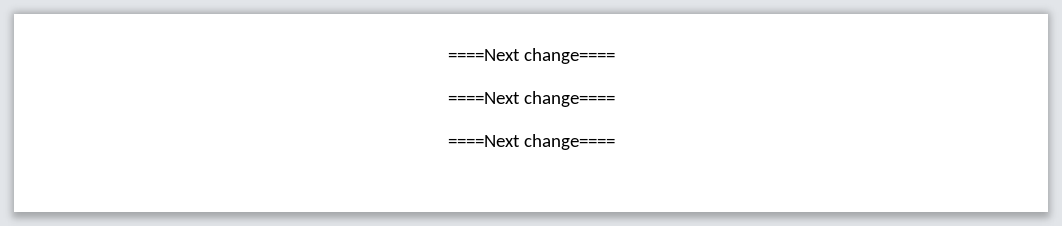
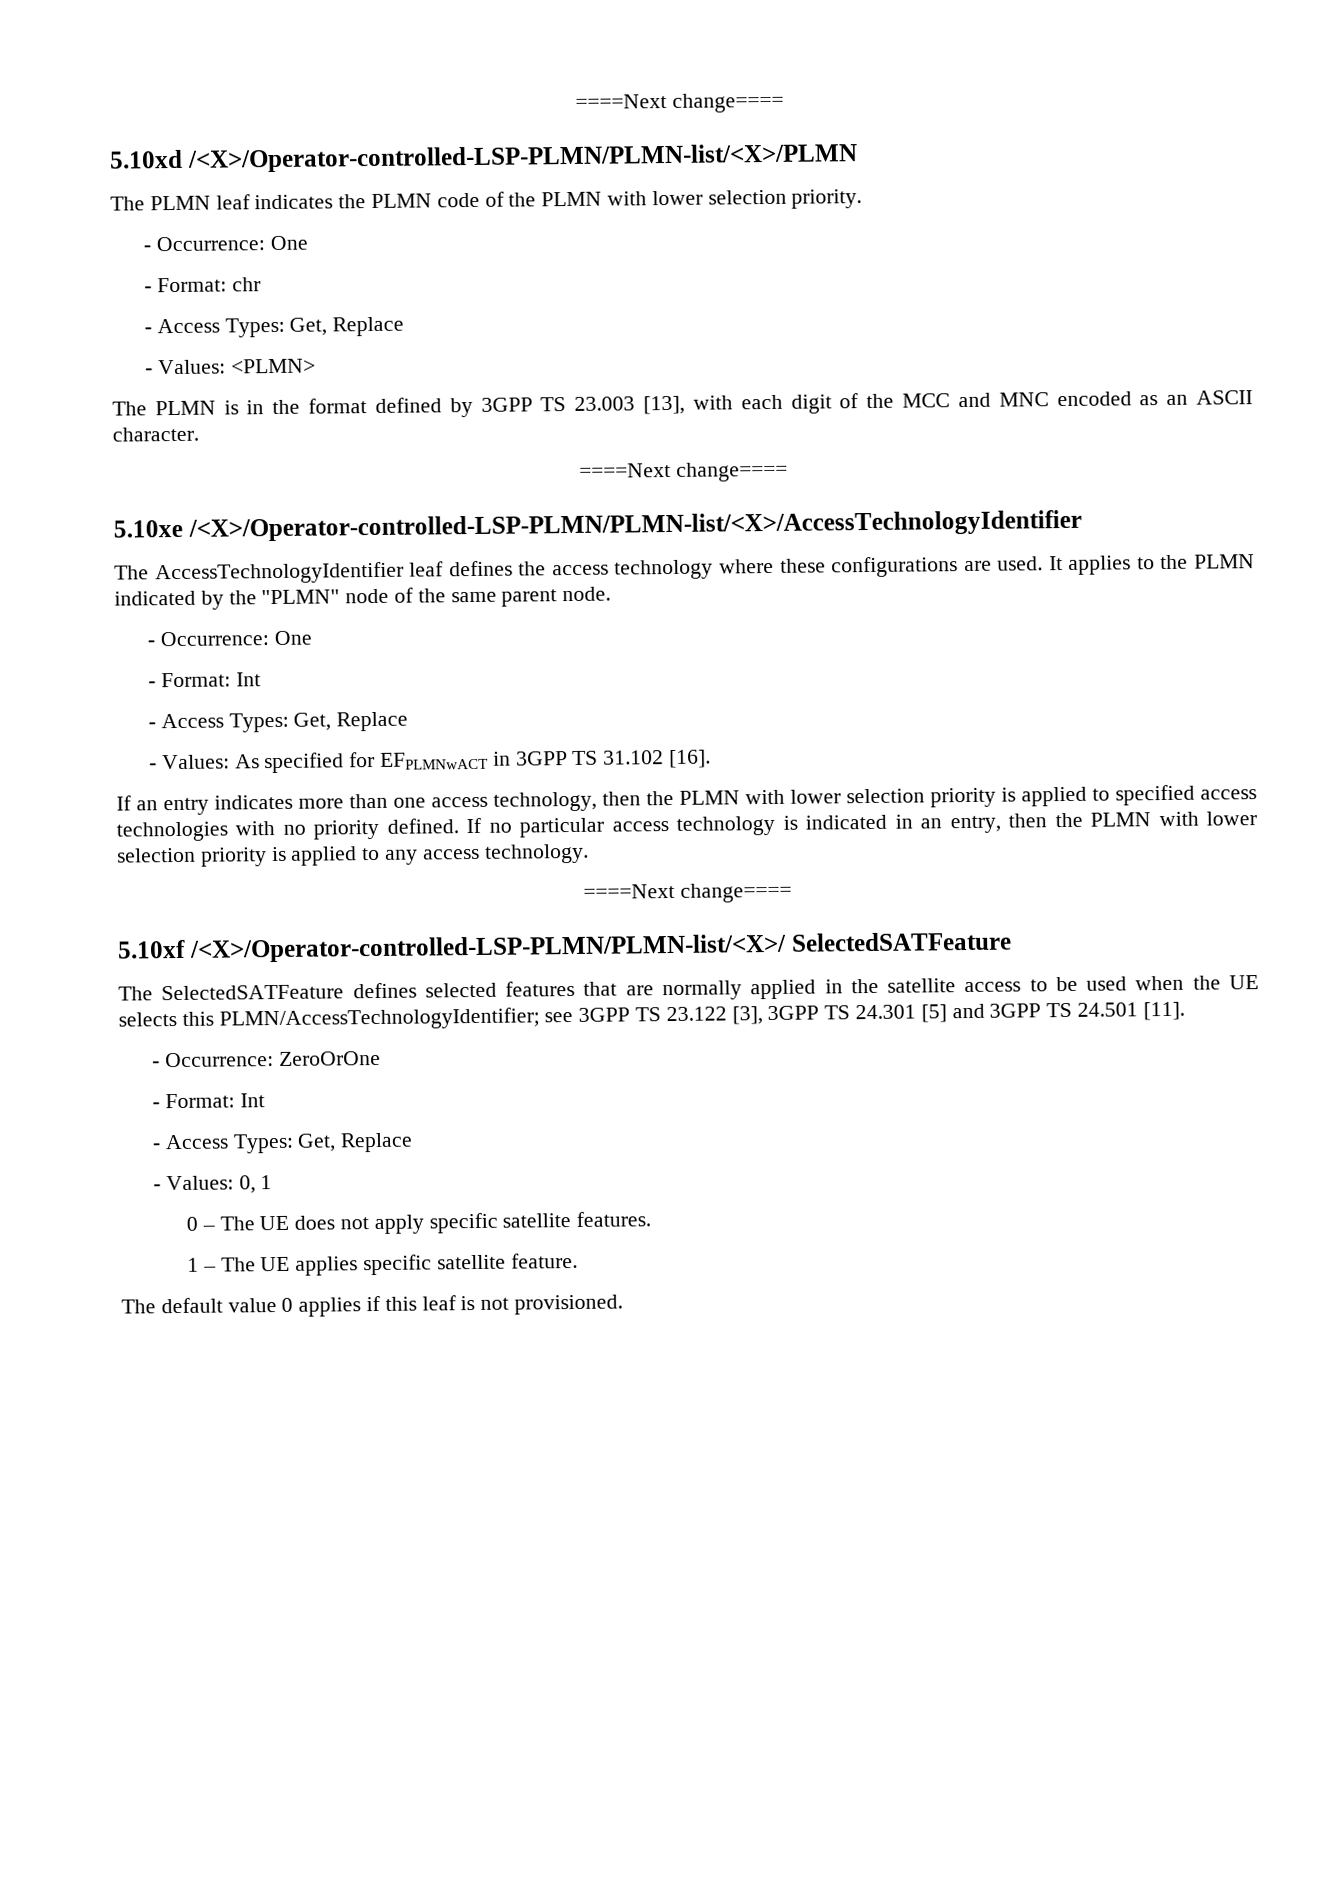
[447,48,615,64] [447,91,615,107] [447,134,615,150] ====Next change==== // ====Next change==== // ====Next change==== -> [575,92,784,113] [109,143,858,173] [110,189,863,211] [143,235,308,252] [144,277,261,293] [144,316,405,338] [145,358,316,375] [112,390,1254,418] [112,426,199,442] [579,461,788,482] [113,509,1082,542] [114,554,1255,585] [114,586,612,610] [147,630,312,647] [148,672,261,688] [148,711,409,733] [149,749,712,774] [116,784,1257,816] [116,811,1257,842] [117,843,589,867] [583,882,792,903] [117,931,1012,963] [118,975,1260,1001] [118,1001,1185,1031] [152,1050,381,1068] [152,1093,265,1109] [153,1132,414,1154] [153,1175,273,1194] [186,1211,652,1235] [187,1252,578,1276] [121,1294,624,1317] ====Next change==== // 5.10xd /<X>/Operator-controlled-LSP-PLMN/PLMN-list/<X>/PLMN // The PLMN leaf indicates the PLMN code of the PLMN with lower selection priority. // - Occurrence: One // - Format: chr // - Access Types: Get, Replace // - Values: <PLMN> // The PLMN is in the format defined by 3GPP TS 23.003 [13], with each digit of the MCC and MNC encoded as an ASCII character. // ====Next change==== // 5.10xe /<X>/Operator-controlled-LSP-PLMN/PLMN-list/<X>/AccessTechnologyIdentifier // The AccessTechnologyIdentifier leaf defines the access technology where these configurations are used. It applies to the PLMN indicated by the "PLMN" node of the same parent node. // - Occurrence: One // - Format: Int // - Access Types: Get, Replace // - Values: As specified for EFPLMNwACT in 3GPP TS 31.102 [16]. // If an entry indicates more than one access technology, then the PLMN with lower selection priority is applied to specified access technologies with no priority defined. If no particular access technology is indicated in an entry, then the PLMN with lower selection priority is applied to any access technology. // ====Next change==== // 5.10xf /<X>/Operator-controlled-LSP-PLMN/PLMN-list/<X>/ SelectedSATFeature // The SelectedSATFeature defines selected features that are normally applied in the satellite access to be used when the UE selects this PLMN/AccessTechnologyIdentifier; see 3GPP TS 23.122 [3], 3GPP TS 24.301 [5] and 3GPP TS 24.501 [11]. // - Occurrence: ZeroOrOne // - Format: Int // - Access Types: Get, Replace // - Values: 0, 1 // 0 – The UE does not apply specific satellite features. // 1 – The UE applies specific satellite feature. // The default value 0 applies if this leaf is not provisioned.

